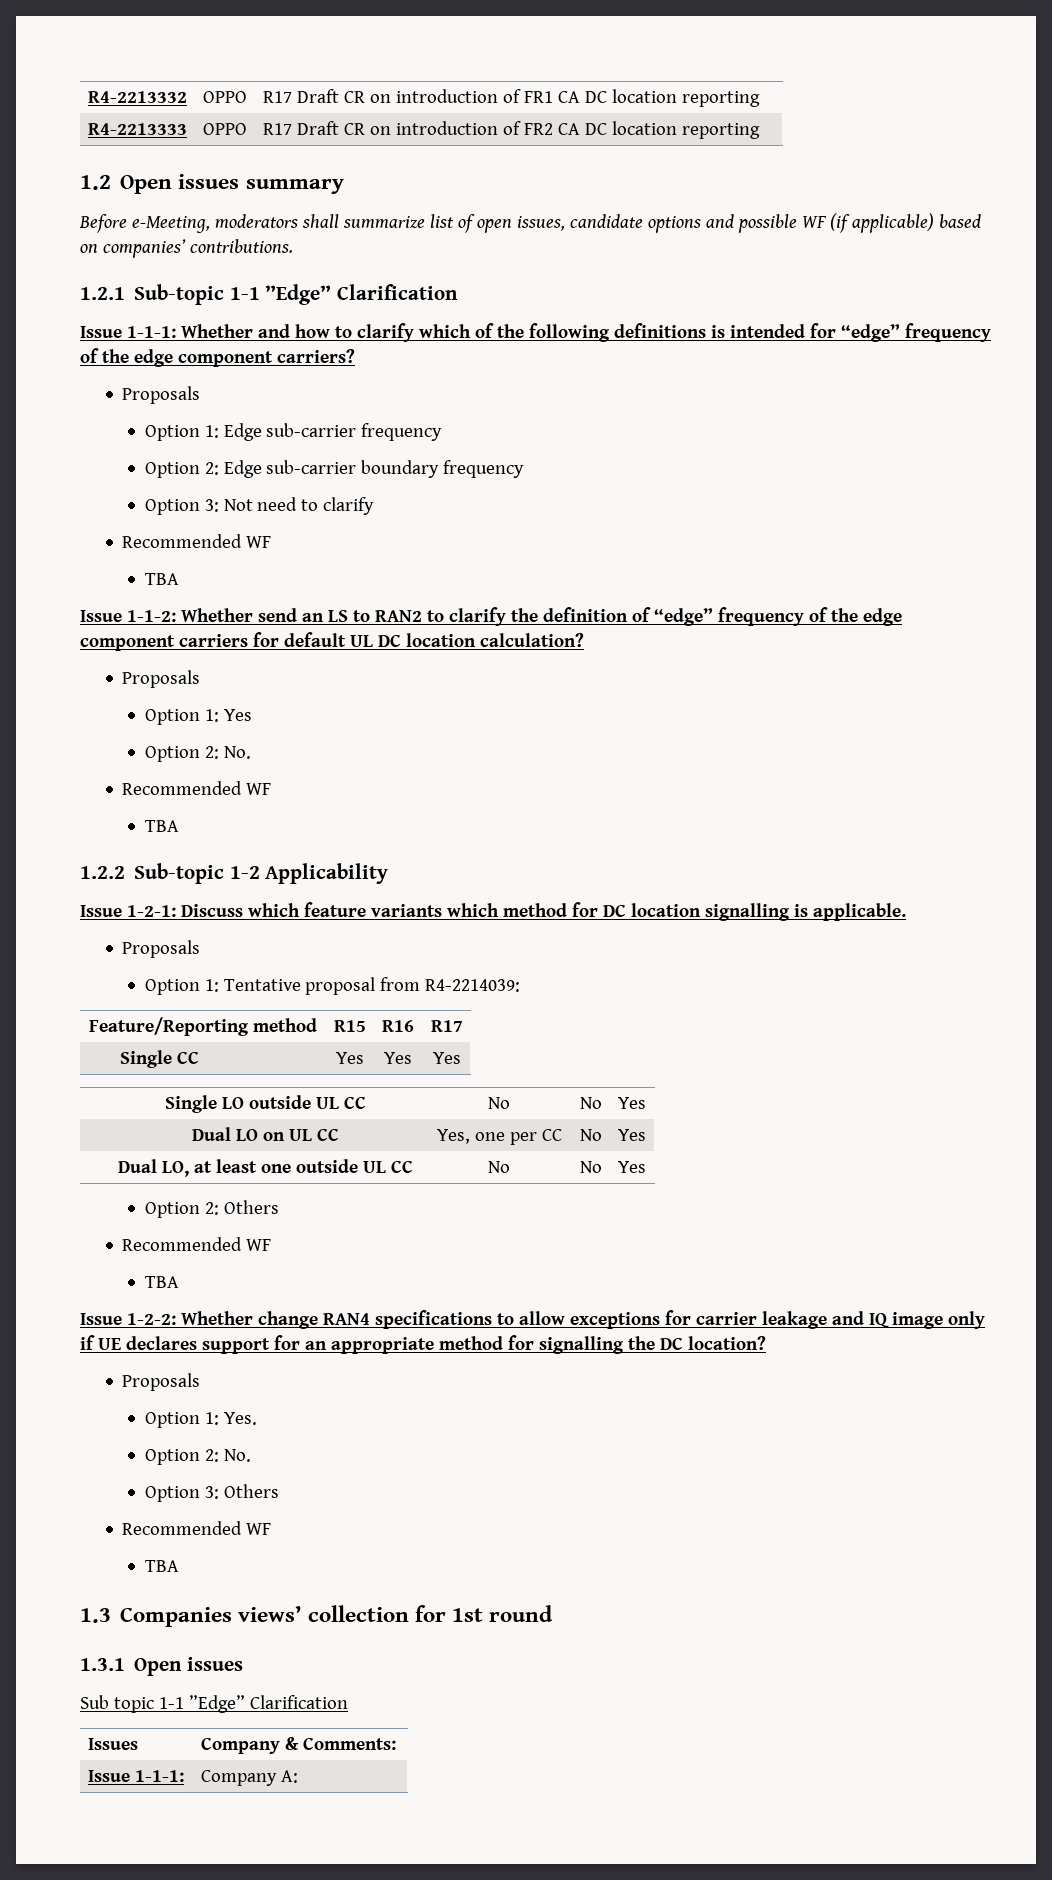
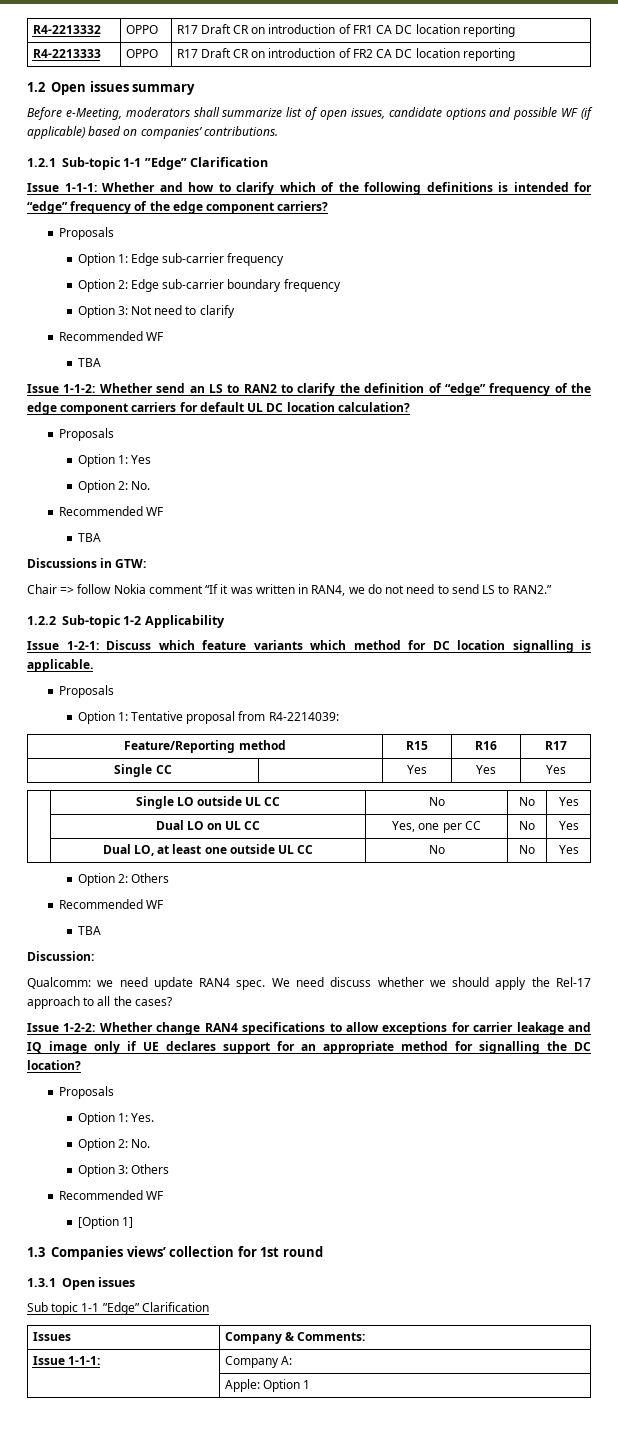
(179, 826) none -> [27,558,147,568] [27,584,552,596] // Discussions in GTW: // Chair => follow Nokia comment “If it was written in RAN4, we do not need to send LS to RAN2.”
(179, 1282) none -> [27,951,94,961] [27,977,591,990] [27,996,172,1009] // Discussion: // Qualcomm: we need update RAN4 spec. We need discuss whether we should apply the Rel-17 approach to all the cases?
[144,1560,179,1572] TBA -> [77,1216,133,1229] [Option 1]
(298, 1776) none -> [224,1379,310,1392] // | Apple: Option 1

